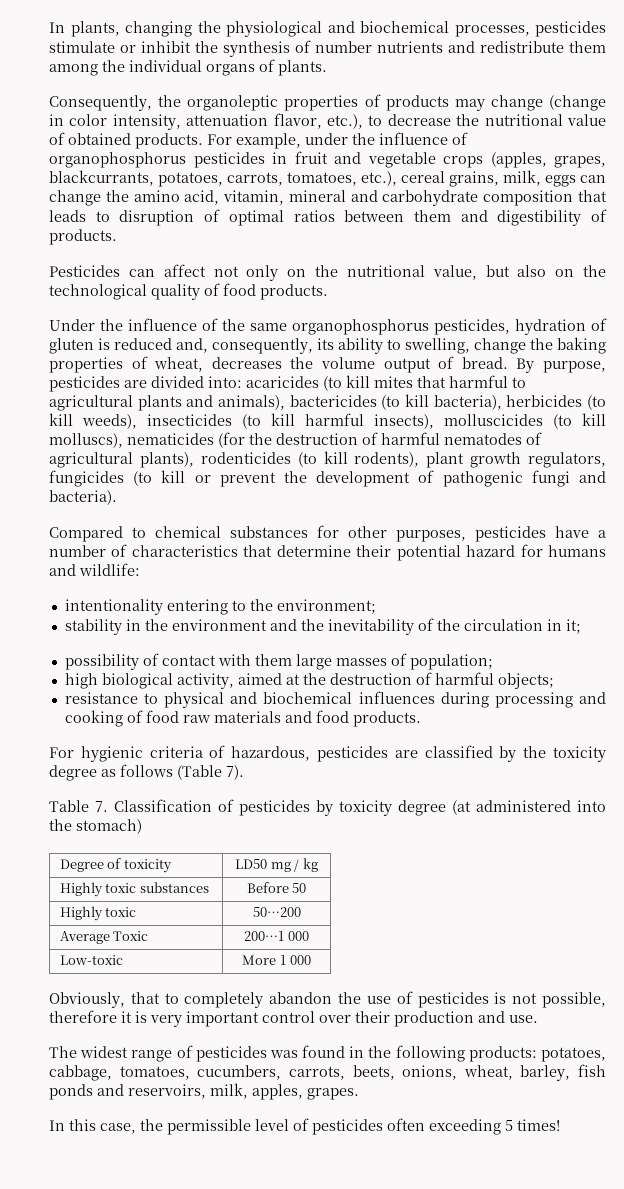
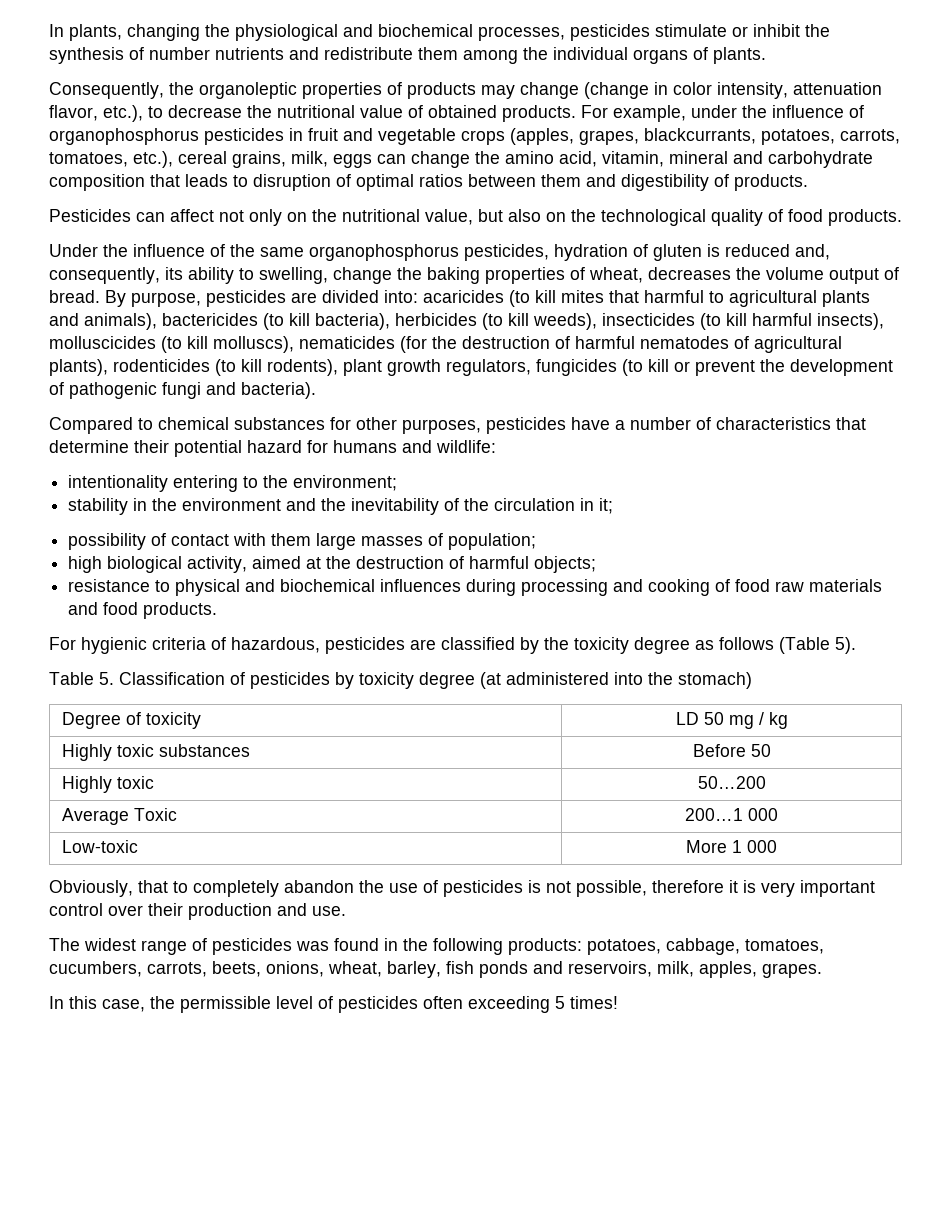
[226,765,244,780] 7). -> [835,637,856,654] 5).
[95,801,108,812] 7. -> [99,672,114,685] 5.
[235,859,268,869] LD50 -> [675,712,724,725] LD 50

